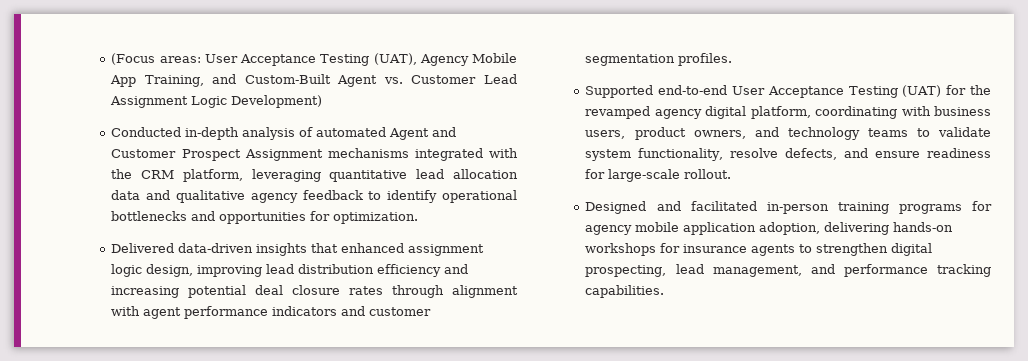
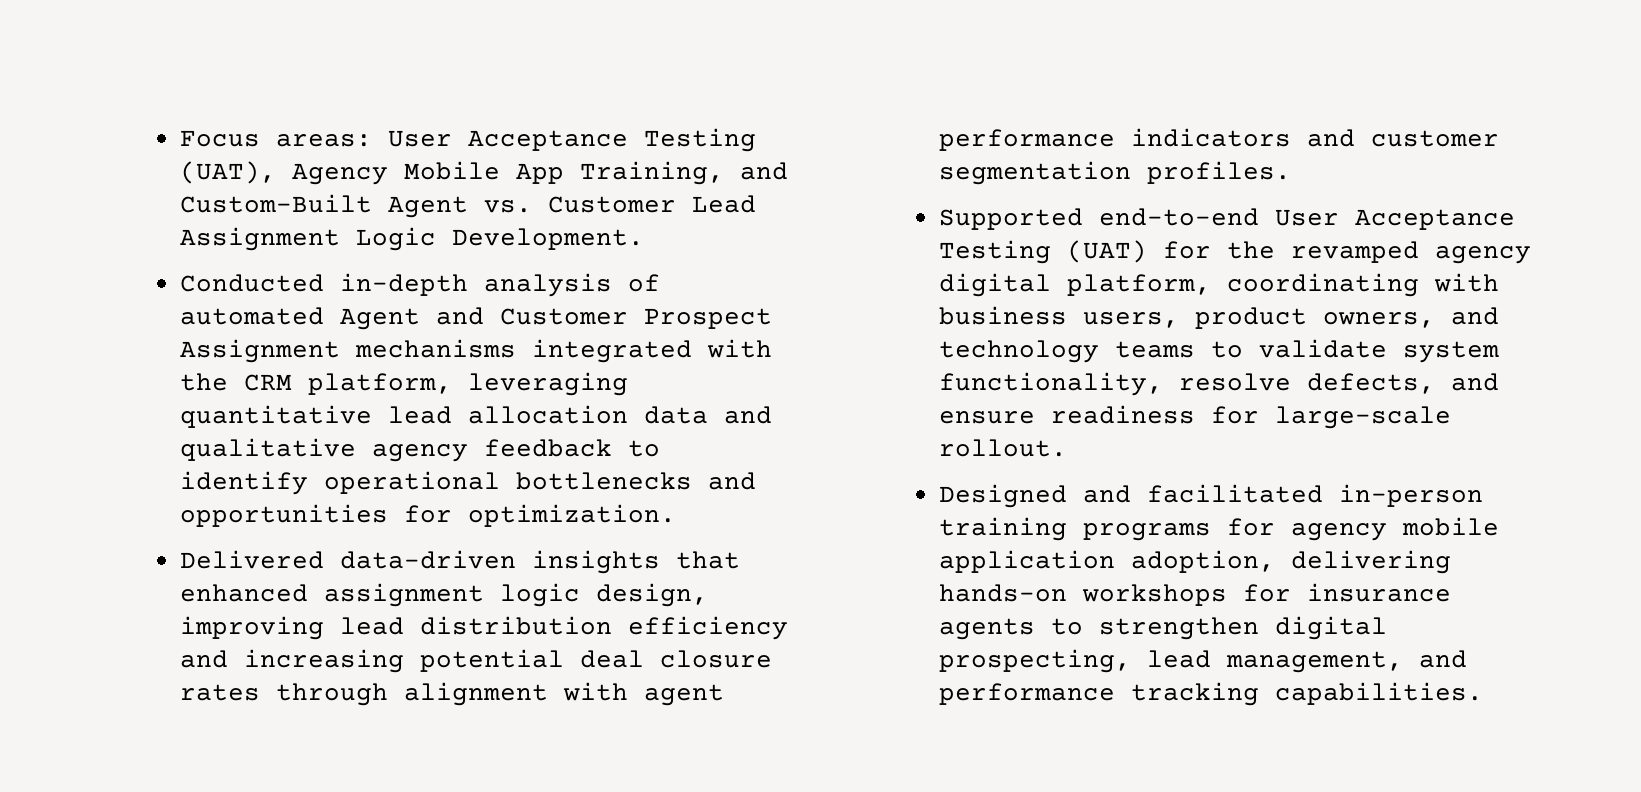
[111,53,156,65] (Focus -> [180,130,261,147] Focus
[231,95,323,108] Development) -> [452,228,645,250] Development.

